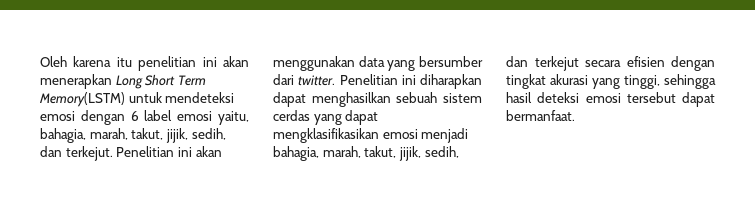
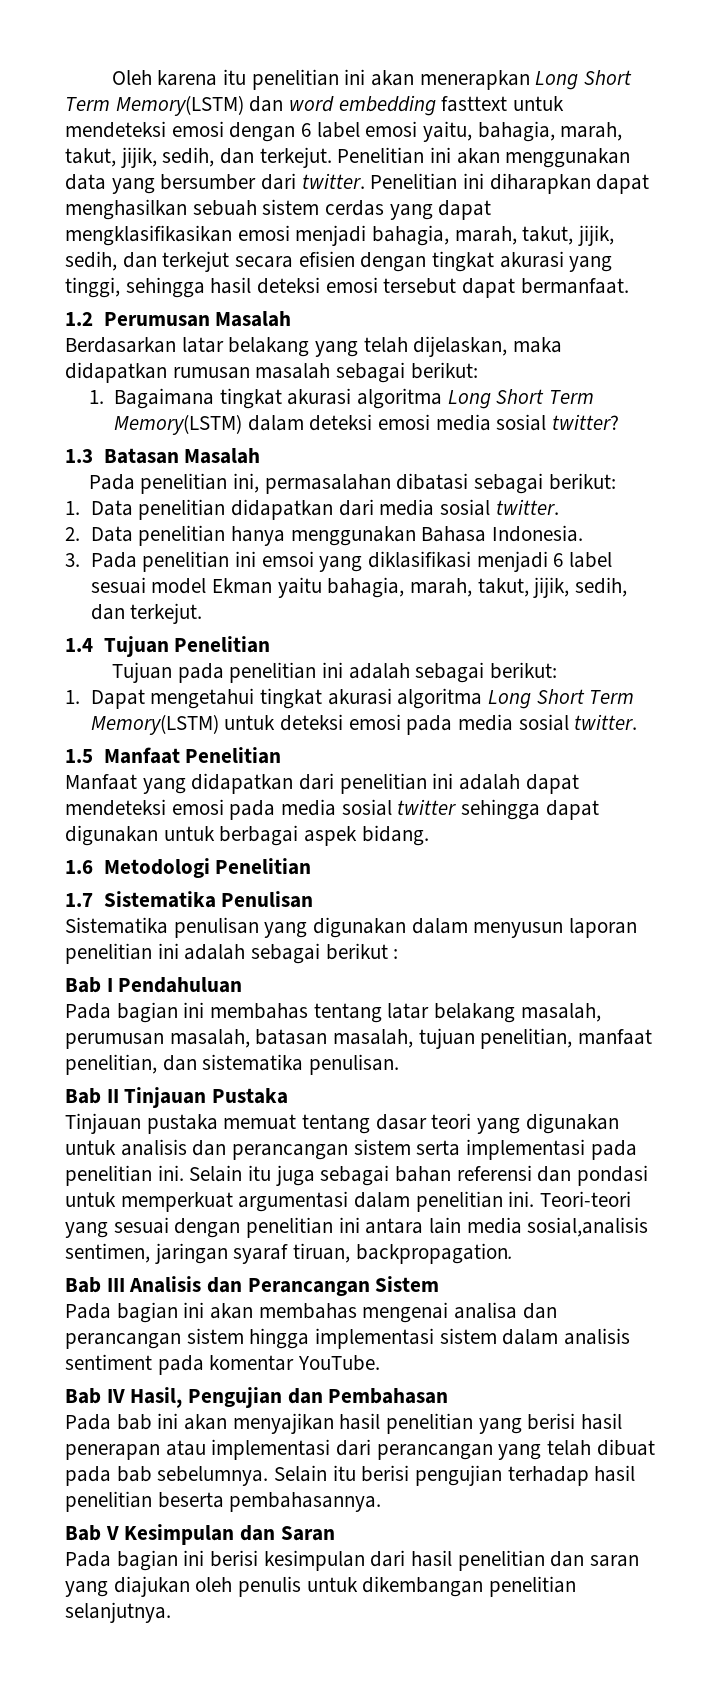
(125, 99) none -> [249,95,508,116] dan word embedding fasttext
(575, 115) none -> [65,311,292,327] [65,336,563,357] [65,362,478,383] [88,388,595,409] [114,414,620,435] [65,448,261,464] [88,473,616,494] [65,499,559,520] [65,525,583,546] [65,551,612,572] [90,577,627,598] [90,603,203,624] [65,636,271,657] [112,662,558,683] [65,688,635,709] [90,714,638,735] [65,747,282,764] [65,773,579,794] [65,799,599,820] [65,825,429,846] [65,858,312,878] [65,891,314,908] [65,917,638,938] [65,943,399,964] [65,977,243,993] [65,1002,601,1023] [65,1028,653,1049] [65,1054,400,1075] [65,1087,289,1108] [65,1113,619,1134] [65,1139,637,1160] [65,1165,649,1186] [65,1191,632,1212] [65,1217,649,1238] [65,1243,513,1264] [65,1276,440,1296] [65,1302,557,1323] [65,1328,631,1349] [65,1354,381,1375] [65,1387,449,1408] [65,1413,623,1434] [65,1439,655,1460] [65,1465,636,1486] [65,1491,382,1512] [65,1524,335,1545] [65,1550,640,1571] [65,1576,577,1597] [65,1602,171,1623] // 1.2 Perumusan Masalah // Berdasarkan latar belakang yang telah dijelaskan, maka didapatkan rumusan masalah sebagai berikut: // 1. Bagaimana tingkat akurasi algoritma Long Short Term Memory(LSTM) dalam deteksi emosi media sosial twitter? // 1.3 Batasan Masalah // Pada penelitian ini, permasalahan dibatasi sebagai berikut: // 1. Data penelitian didapatkan dari media sosial twitter. // 2. Data penelitian hanya menggunakan Bahasa Indonesia. // 3. Pada penelitian ini emsoi yang diklasifikasi menjadi 6 label sesuai model Ekman yaitu bahagia, marah, takut, jijik, sedih, dan terkejut. // 1.4 Tujuan Penelitian // Tujuan pada penelitian ini adalah sebagai berikut: // 1. Dapat mengetahui tingkat akurasi algoritma Long Short Term Memory(LSTM) untuk deteksi emosi pada media sosial twitter. // 1.5 Manfaat Penelitian // Manfaat yang didapatkan dari penelitian ini adalah dapat mendeteksi emosi pada media sosial twitter sehingga dapat digunakan untuk berbagai aspek bidang. // 1.6 Metodologi Penelitian // 1.7 Sistematika Penulisan // Sistematika penulisan yang digunakan dalam menyusun laporan penelitian ini adalah sebagai berikut : // Bab I Pendahuluan // Pada bagian ini membahas tentang latar belakang masalah, perumusan masalah, batasan masalah, tujuan penelitian, manfaat penelitian, dan sistematika penulisan. // Bab II Tinjauan Pustaka // Tinjauan pustaka memuat tentang dasar teori yang digunakan untuk analisis dan perancangan sistem serta implementasi pada penelitian ini. Selain itu juga sebagai bahan referensi dan pondasi untuk memperkuat argumentasi dalam penelitian ini. Teori-teori yang sesuai dengan penelitian ini antara lain media sosial,analisis sentimen, jaringan syaraf tiruan, backpropagation. // Bab III Analisis dan Perancangan Sistem // Pada bagian ini akan membahas mengenai analisa dan perancangan sistem hingga implementasi sistem dalam analisis sentiment pada komentar YouTube. // Bab IV Hasil, Pengujian dan Pembahasan // Pada bab ini akan menyajikan hasil penelitian yang berisi hasil penerapan atau implementasi dari perancangan yang telah dibuat pada bab sebelumnya. Selain itu berisi pengujian terhadap hasil penelitian beserta pembahasannya. // Bab V Kesimpulan dan Saran // Pada bagian ini berisi kesimpulan dari hasil penelitian dan saran yang diajukan oleh penulis untuk dikembangan penelitian selanjutnya.

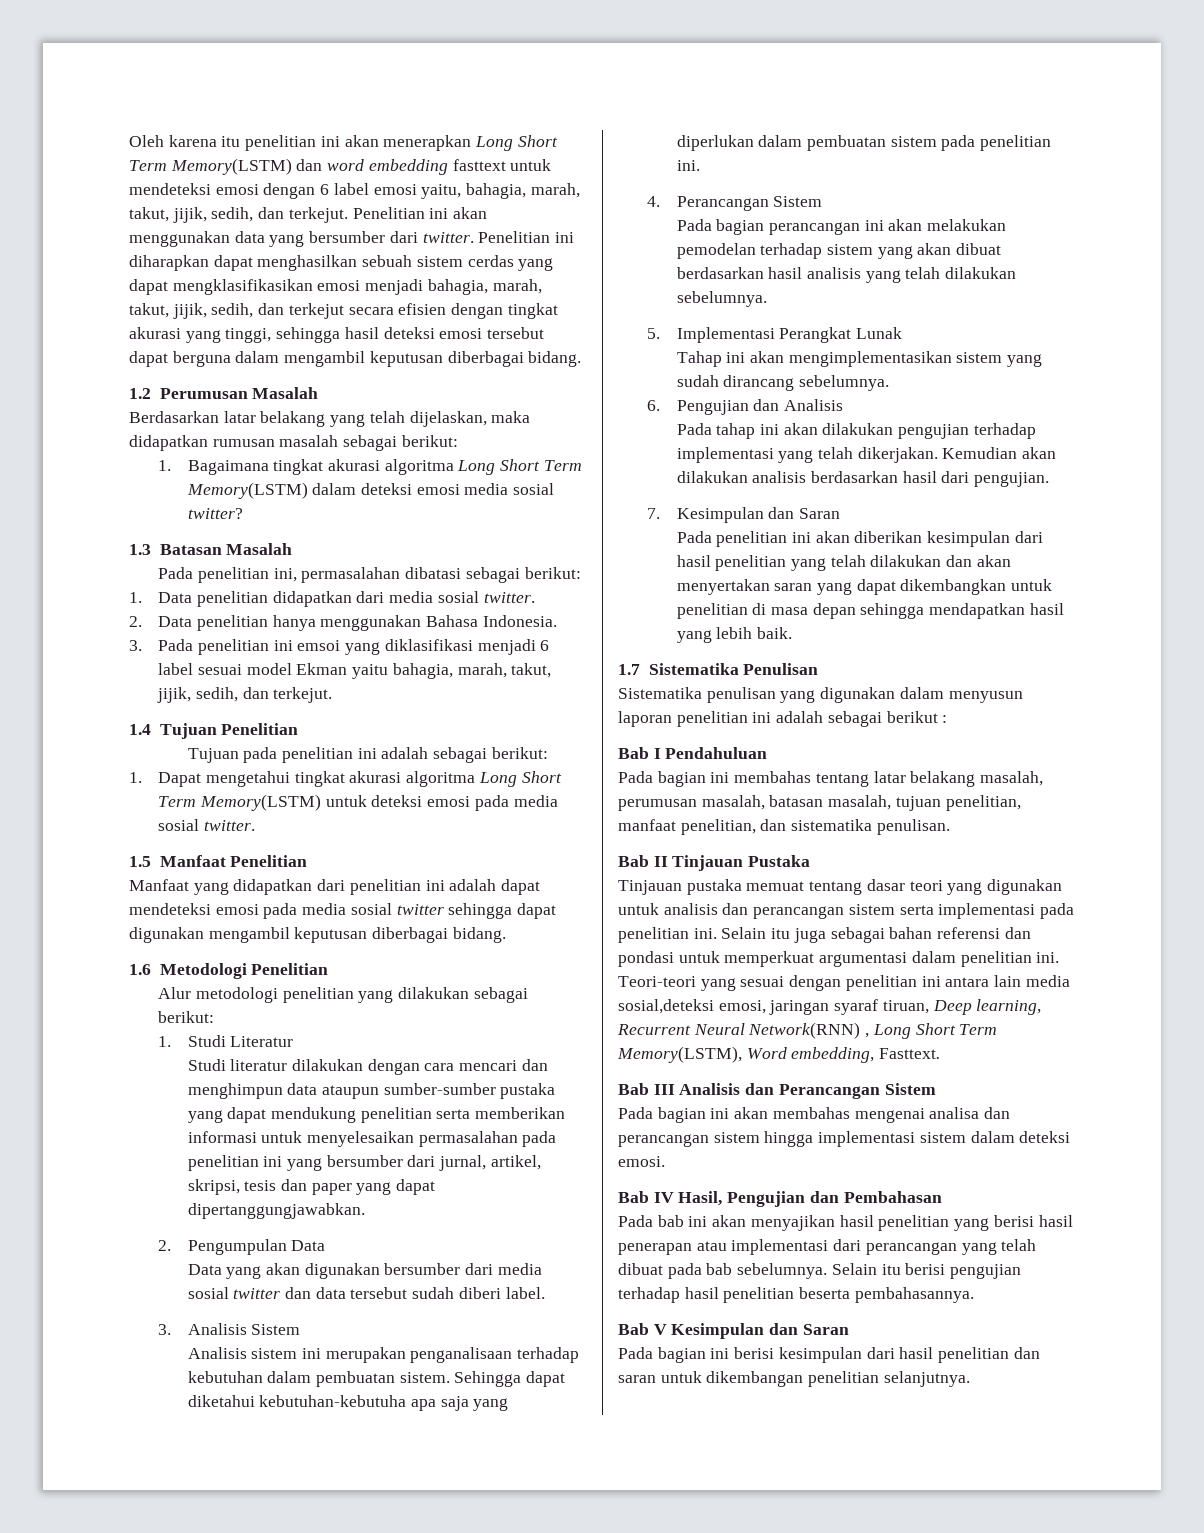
[520,278,629,294] bermanfaat. -> [172,351,582,367] berguna dalam mengambil keputusan diberbagai bidang.
[163,825,358,846] untuk berbagai aspek -> [208,927,449,943] mengambil keputusan diberbagai
(312, 866) none -> [158,987,528,1003] [158,1011,215,1023] [158,1035,294,1047] [187,1059,548,1075] [187,1083,556,1099] [187,1107,566,1123] [187,1131,557,1147] [187,1155,541,1171] [187,1179,436,1195] [187,1203,365,1219] [158,1239,326,1255] [187,1263,542,1279] [187,1287,545,1299] [158,1323,301,1335] [187,1347,580,1363] [187,1371,566,1387] [187,1395,509,1411] [676,135,1052,151] [676,160,700,171] [647,196,823,211] [676,219,1007,235] [676,243,1002,259] [676,267,1017,283] [676,291,767,307] [647,327,902,343] [676,351,1043,367] [676,375,889,391] [647,399,843,415] [676,423,1036,439] [676,447,1057,463] [676,471,1050,487] [647,507,840,523] [676,531,1043,547] [676,555,1011,571] [676,579,1053,595] [676,603,1064,619] [676,627,792,643] // Alur metodologi penelitian yang dilakukan sebagai berikut: // 1. Studi Literatur // Studi literatur dilakukan dengan cara mencari dan menghimpun data ataupun sumber-sumber pustaka yang dapat mendukung penelitian serta memberikan informasi untuk menyelesaikan permasalahan pada penelitian ini yang bersumber dari jurnal, artikel, skripsi, tesis dan paper yang dapat dipertanggungjawabkan. // 2. Pengumpulan Data // Data yang akan digunakan bersumber dari media sosial twitter dan data tersebut sudah diberi label. // 3. Analisis Sistem // Analisis sistem ini merupakan penganalisaan terhadap kebutuhan dalam pembuatan sistem. Sehingga dapat diketahui kebutuhan-kebutuha apa saja yang diperlukan dalam pembuatan sistem pada penelitian ini. // 4. Perancangan Sistem // Pada bagian perancangan ini akan melakukan pemodelan terhadap sistem yang akan dibuat berdasarkan hasil analisis yang telah dilakukan sebelumnya. // 5. Implementasi Perangkat Lunak // Tahap ini akan mengimplementasikan sistem yang sudah dirancang sebelumnya. // 6. Pengujian dan Analisis // Pada tahap ini akan dilakukan pengujian terhadap implementasi yang telah dikerjakan. Kemudian akan dilakukan analisis berdasarkan hasil dari pengujian. // 7. Kesimpulan dan Saran // Pada penelitian ini akan diberikan kesimpulan dari hasil penelitian yang telah dilakukan dan akan menyertakan saran yang dapat dikembangkan untuk penelitian di masa depan sehingga mendapatkan hasil yang lebih baik.
[527,1217,649,1237] [65,1243,150,1263] sosial,analisis sentimen, -> [618,999,766,1014] sosial,deteksi emosi,
[355,1243,513,1264] backpropagation. -> [932,999,1042,1015] [617,1022,998,1039] [617,1046,941,1063] Deep learning, Recurrent Neural Network(RNN) , Long Short Term Memory(LSTM), Word embedding, Fasttext.
[564,1328,631,1345] [65,1354,381,1375] analisis sentiment pada komentar YouTube. -> [1019,1131,1071,1143] [618,1156,665,1167] deteksi emosi.
[65,1576,302,1597] yang diajukan oleh penulis -> (656, 1379) none

